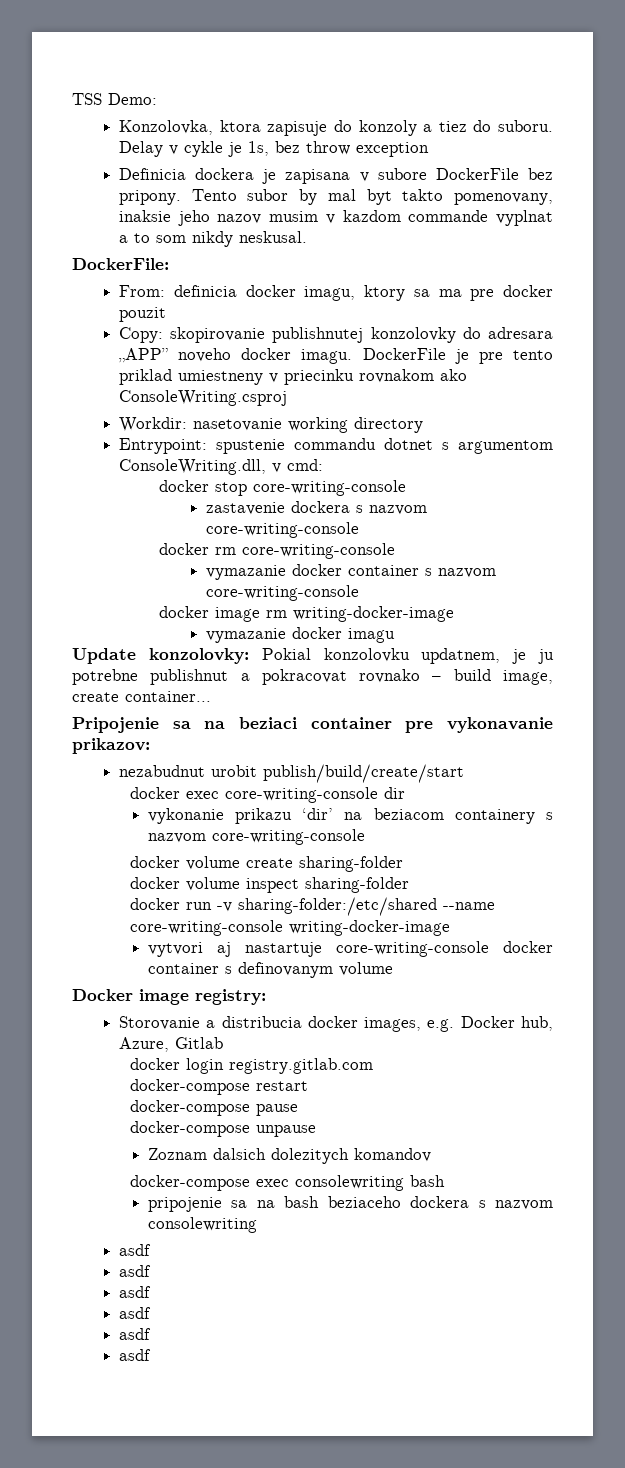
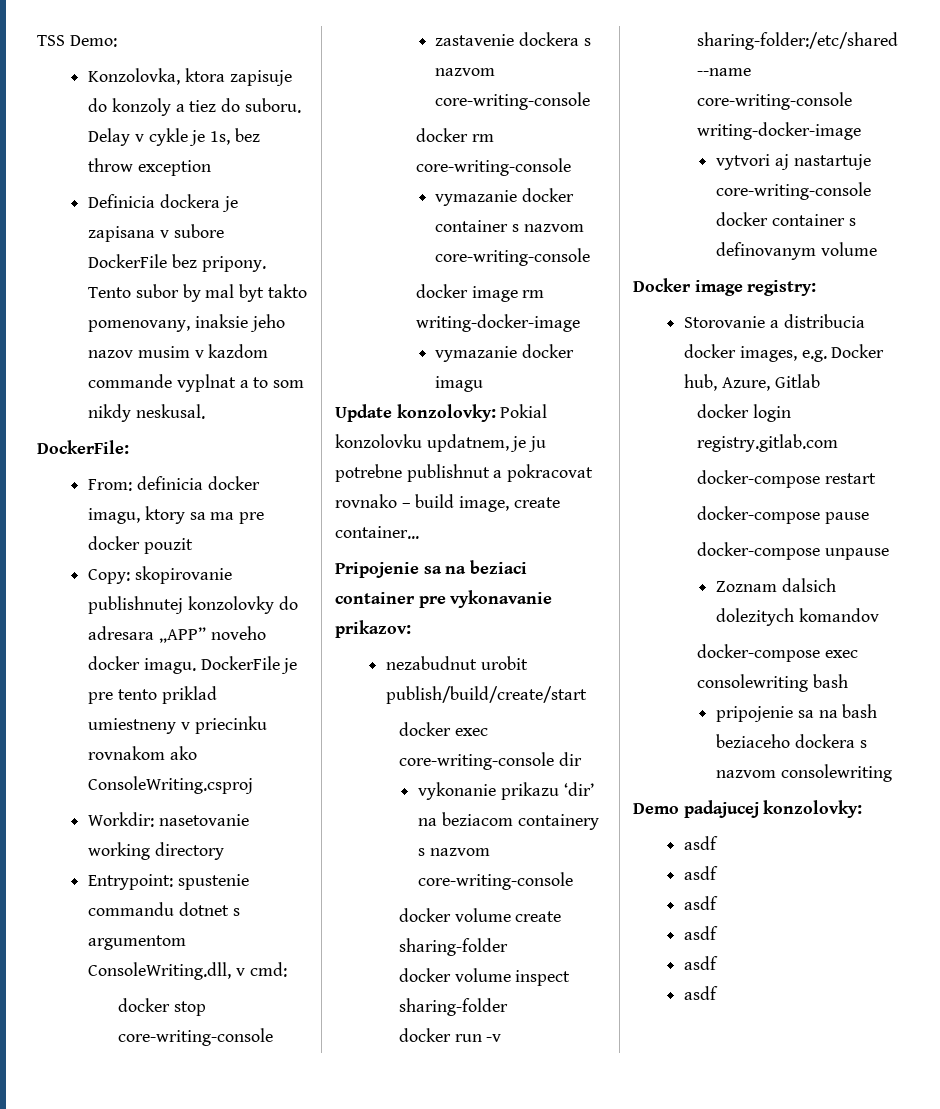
(257, 1225) none -> [633,800,863,818] // Demo padajucej konzolovky:

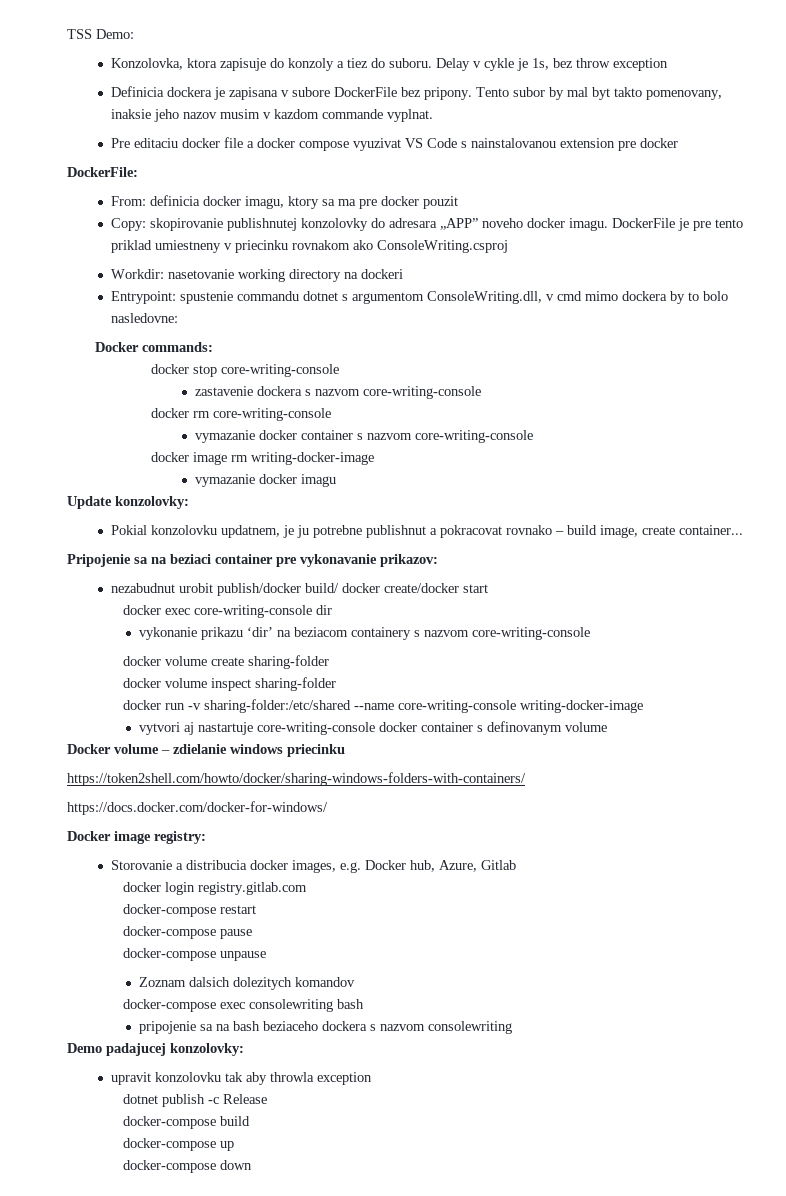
[176,374,305,392] [88,404,205,422] vyplnat a to som nikdy neskusal. -> [386,109,433,122] [110,137,678,151] vyplnat. // Pre editaciu docker file a docker compose vyuzivat VS Code s nainstalovanou extension pre docker
(224, 851) none -> [343,269,403,279] na dockeri
[249,962,287,977] cmd: -> [556,291,728,304] [110,313,178,323] [94,342,213,352] cmd mimo dockera by to bolo nasledovne: // Docker commands:
(496, 413) none -> (189, 502) //
[386,686,588,704] publish/build/create/start -> [216,583,488,596] publish/docker build/ docker create/docker start
(877, 249) none -> [67,744,345,757] [67,772,526,786] [67,801,328,815] // Docker volume – zdielanie windows priecinku // https://token2shell.com/howto/docker/sharing-windows-folders-with-containers/ // https://docs.docker.com/docker-for-windows/
[684,836,719,850] [684,866,719,880] [684,896,719,910] [684,926,719,940] [684,956,719,970] [684,986,719,1000] asdf // asdf // asdf // asdf // asdf // asdf -> [110,1072,372,1085] [122,1094,267,1107] [122,1116,250,1129] [122,1138,234,1151] [122,1160,252,1173] upravit konzolovku tak aby throwla exception // dotnet publish -c Release // docker-compose build // docker-compose up // docker-compose down

